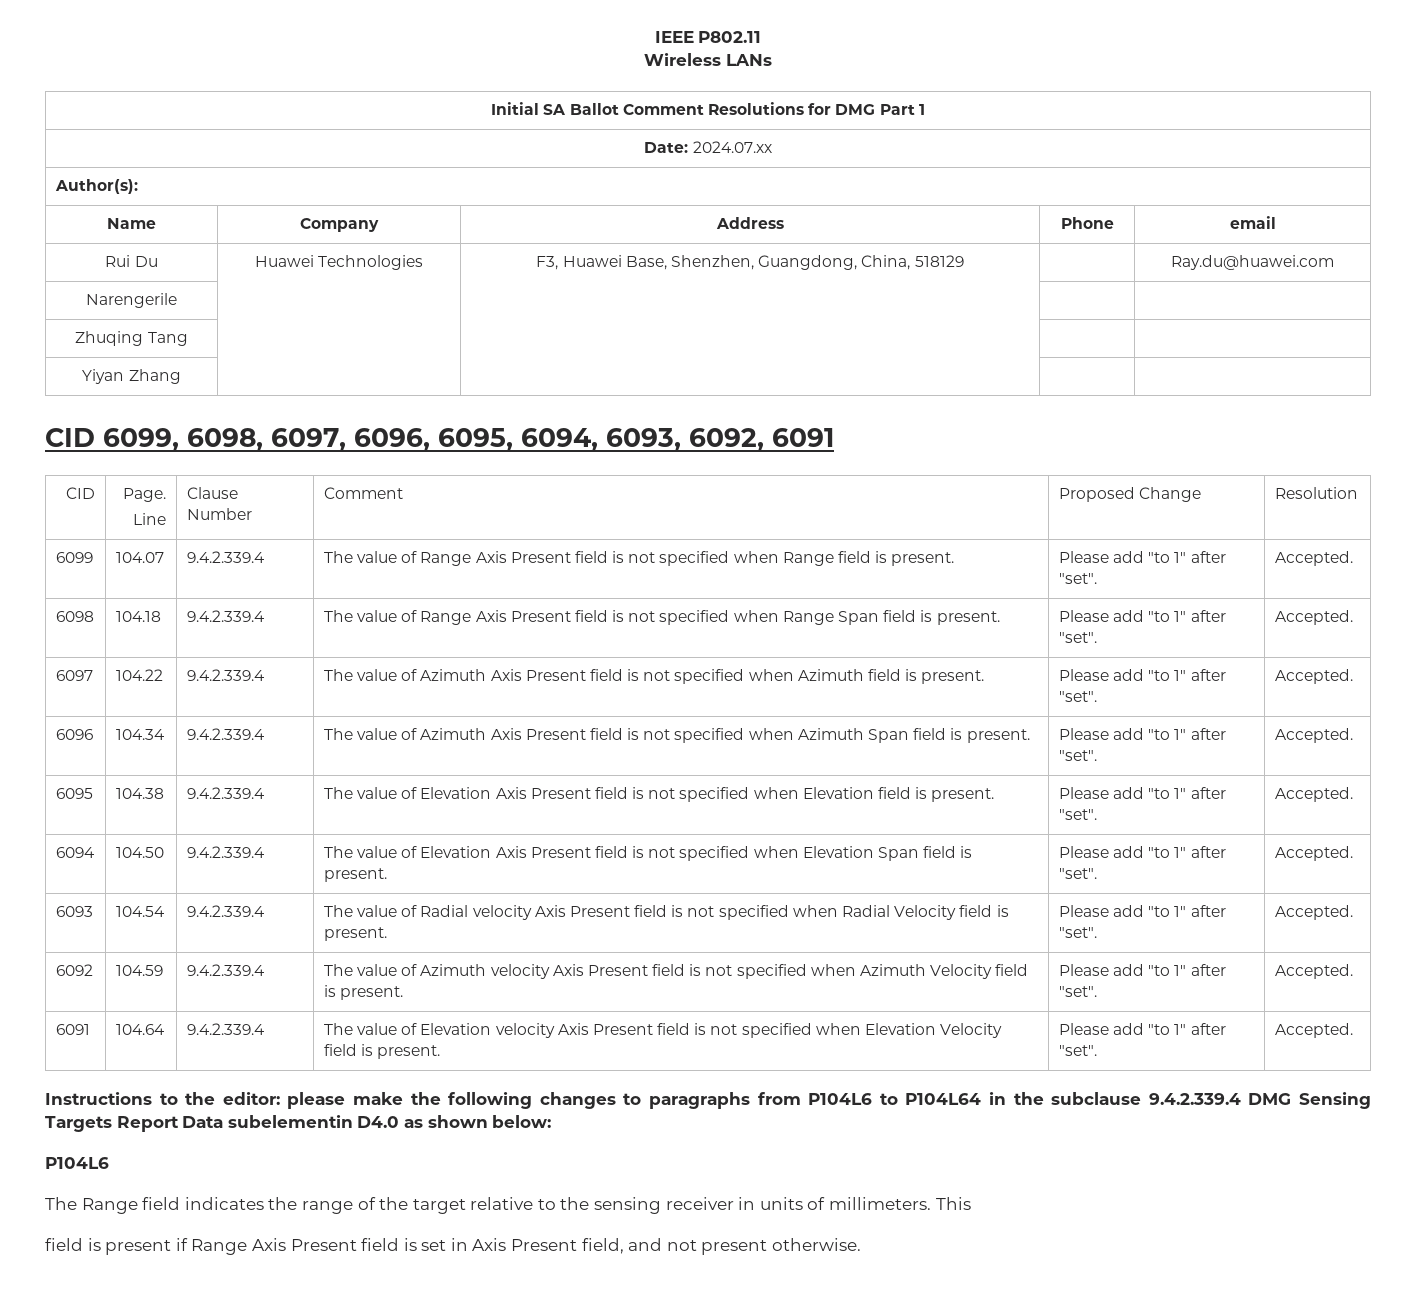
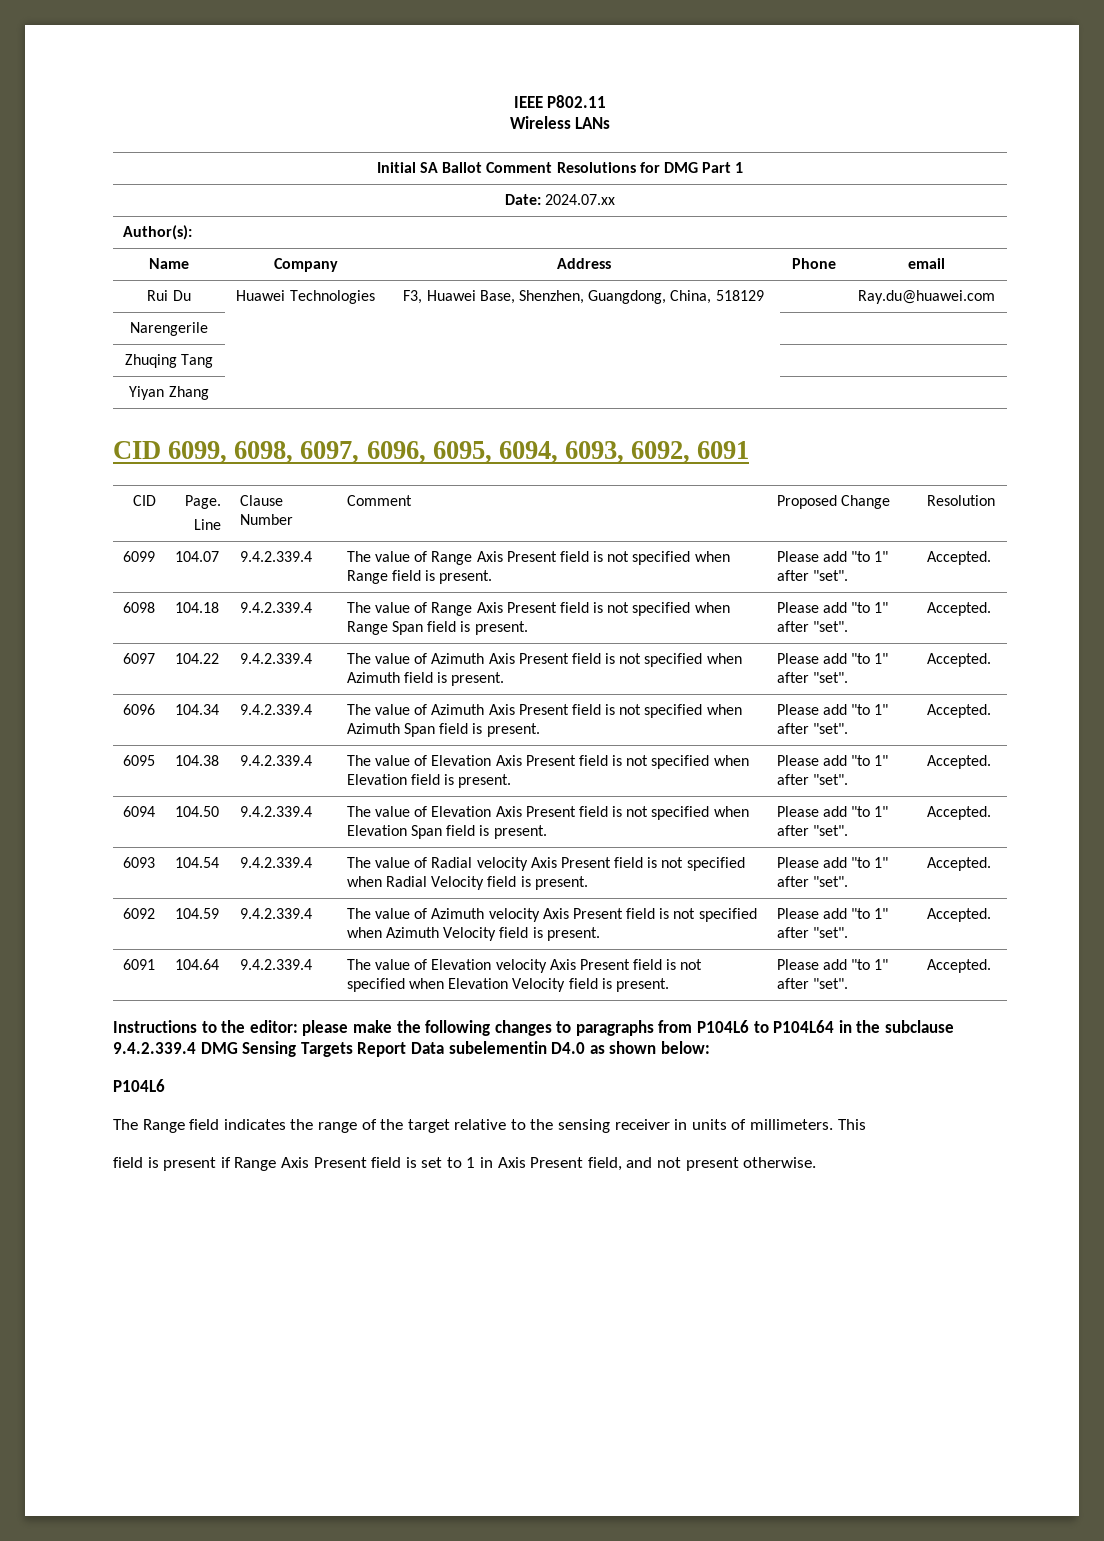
(447, 1245) none -> [446,1157,476,1168] to 1

